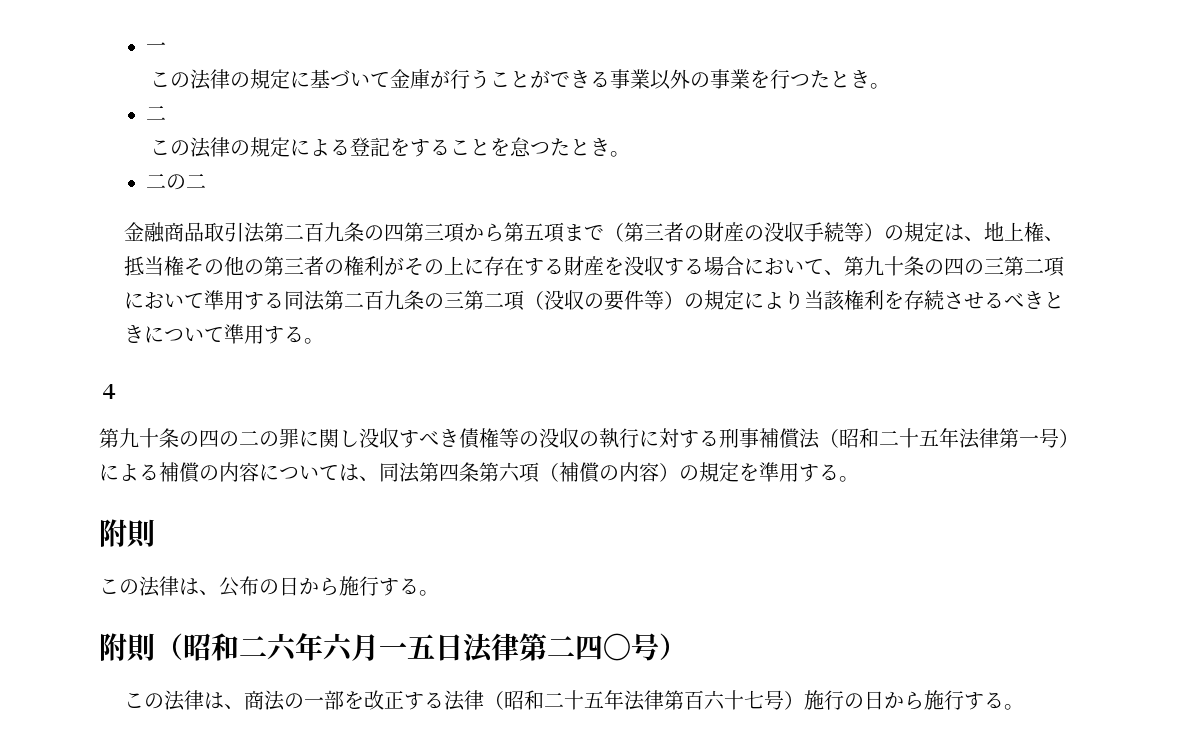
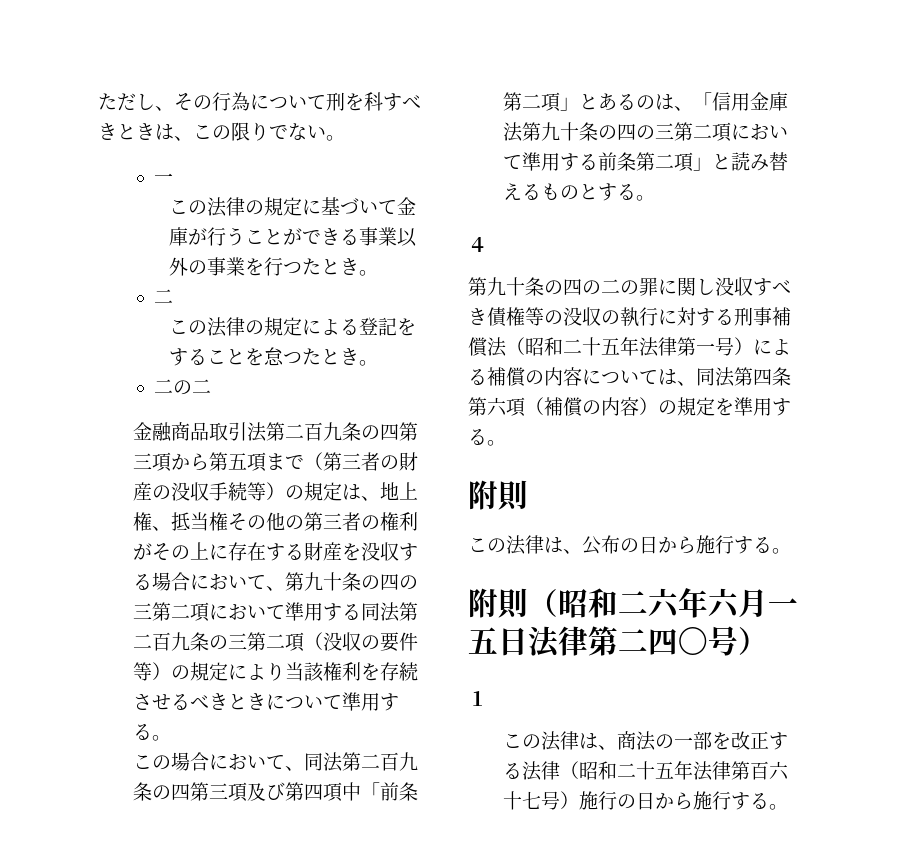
(146, 47) none -> [98,92,421,111] [98,122,345,141] ただし、その行為について刑を科すべきときは、この限りでない。 //
(325, 341) none -> [133,752,419,772] [133,782,419,802] [503,92,789,112] [503,122,789,142] [503,152,789,172] [503,183,656,201] // この場合において、同法第二百九条の四第三項及び第四項中「前条第二項」とあるのは、「信用金庫法第九十条の四の三第二項において準用する前条第二項」と読み替えるものとする。
(687, 646) none -> [468,691,487,706] // １

